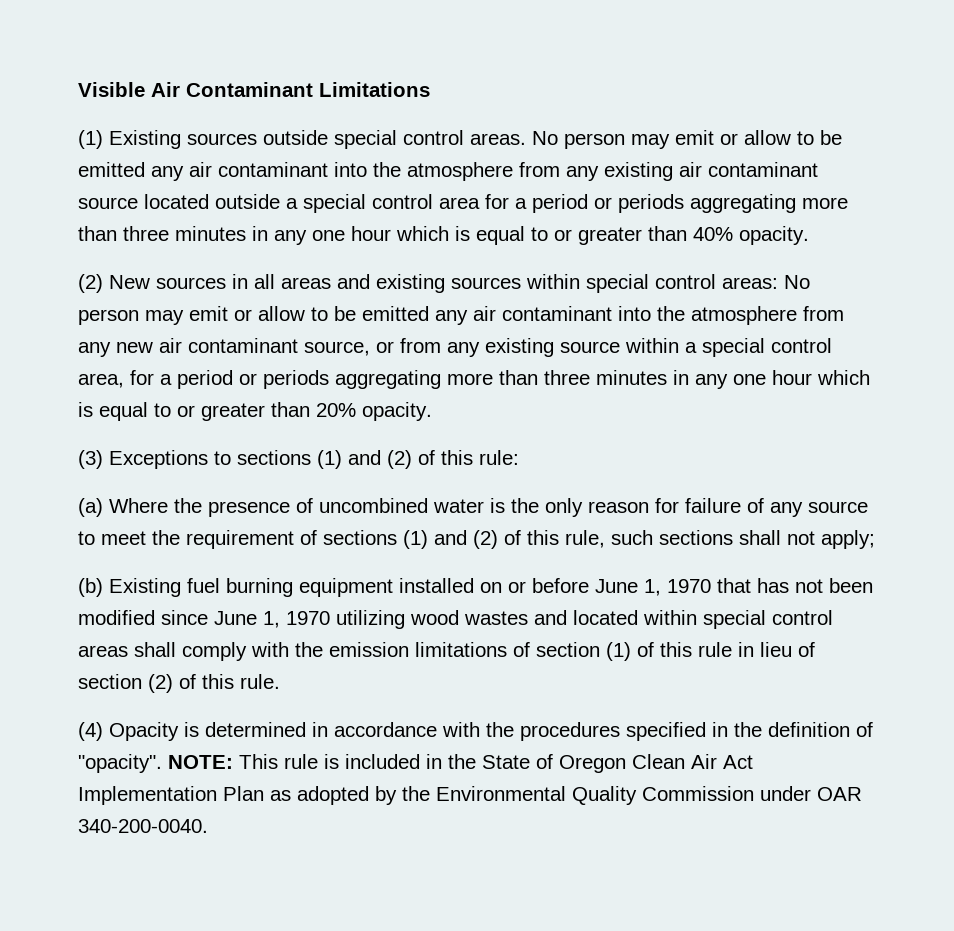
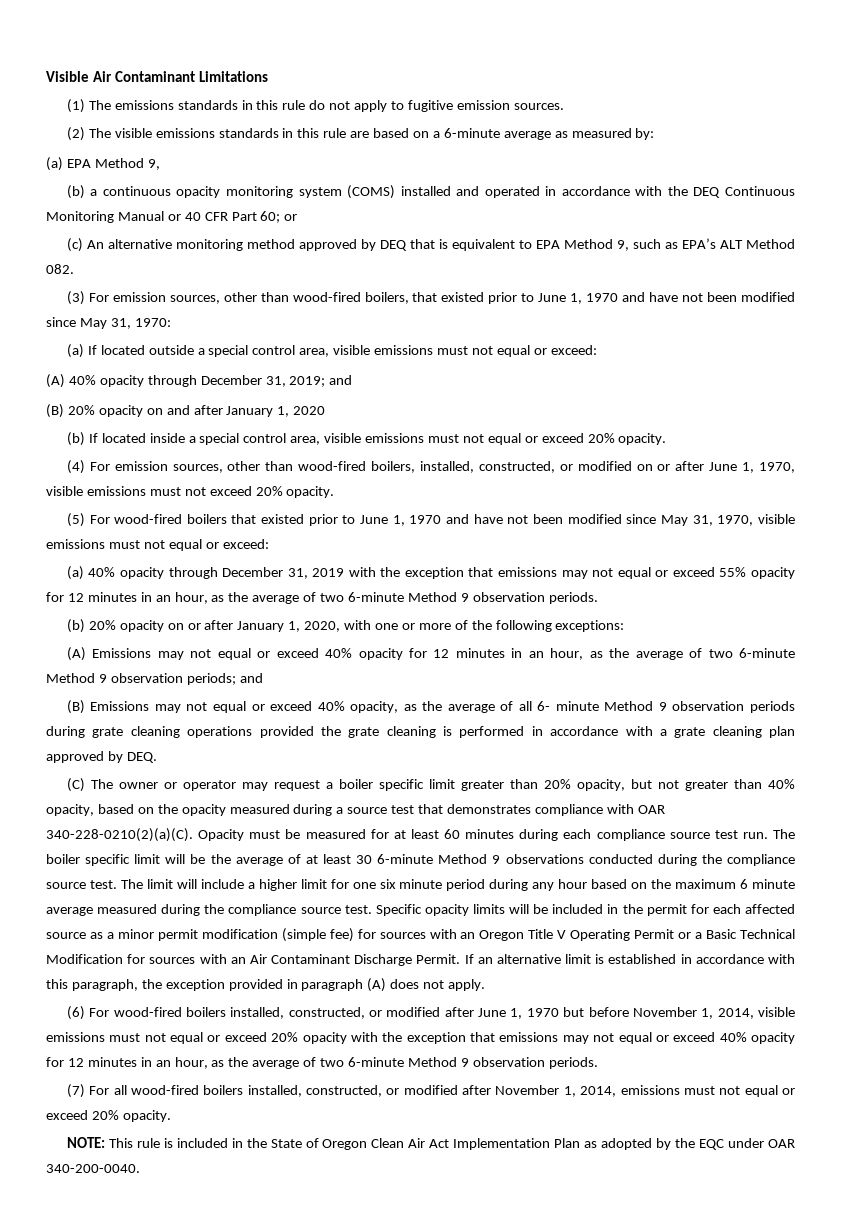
[109,130,842,149] [78,162,818,181] [78,197,138,209] Existing sources outside special control areas. No person may emit or allow to be emitted any air contaminant into the atmosphere from any existing air contaminant source -> [88,100,564,112] [66,127,655,141] [46,157,160,171] [66,185,795,199] [46,211,298,223] [66,238,795,252] [46,264,74,274] [66,291,796,305] [46,317,171,329] [66,344,97,358] The emissions standards in this rule do not apply to fugitive emission sources. // (2) The visible emissions standards in this rule are based on a 6-minute average as measured by: // (a) EPA Method 9, // (b) a continuous opacity monitoring system (COMS) installed and operated in accordance with the DEQ Continuous Monitoring Manual or 40 CFR Part 60; or // (c) An alternative monitoring method approved by DEQ that is equivalent to EPA Method 9, such as EPA’s ALT Method 082. // (3) For emission sources, other than wood-fired boilers, that existed prior to June 1, 1970 and have not been modified since May 31, 1970: // (a) If
[439,194,848,213] [78,226,809,245] [78,274,810,293] [78,306,844,325] [78,338,832,357] [78,370,870,389] [78,402,432,421] [78,450,519,469] [78,498,868,517] [78,530,875,549] [78,578,873,597] [78,610,833,629] [78,642,815,661] [78,674,280,693] [78,722,873,741] [78,754,162,773] area for a period or periods aggregating more than three minutes in any one hour which is equal to or greater than 40% opacity. // (2) New sources in all areas and existing sources within special control areas: No person may emit or allow to be emitted any air contaminant into the atmosphere from any new air contaminant source, or from any existing source within a special control area, for a period or periods aggregating more than three minutes in any one hour which is equal to or greater than 20% opacity. // (3) Exceptions to sections (1) and (2) of this rule: // (a) Where the presence of uncombined water is the only reason for failure of any source to meet the requirement of sections (1) and (2) of this rule, such sections shall not apply; // (b) Existing fuel burning equipment installed on or before June 1, 1970 that has not been modified since June 1, 1970 utilizing wood wastes and located within special control areas shall comply with the emission limitations of section (1) of this rule in lieu of section (2) of this rule. // (4) Opacity is determined in accordance with the procedures specified in the definition of "opacity". -> [299,345,597,357] [46,374,353,388] [46,404,326,418] [66,432,667,446] [66,460,795,474] [46,486,335,498] [66,513,796,527] [46,539,269,551] [66,566,796,580] [46,592,598,604] [66,619,625,633] [66,647,795,661] [46,673,263,685] [66,700,795,714] [46,726,795,738] [46,751,157,763] [66,778,795,792] [46,804,665,816] [46,828,795,842] [46,854,795,866] [46,879,796,891] [46,904,795,916] [46,928,796,942] [46,954,795,966] [46,978,486,992] [66,1006,795,1020] [46,1032,795,1044] [46,1057,598,1069] [66,1084,795,1098] [46,1110,171,1122] area, visible emissions must not equal or exceed: // (A) 40% opacity through December 31, 2019; and // (B) 20% opacity on and after January 1, 2020 // (b) If located inside a special control area, visible emissions must not equal or exceed 20% opacity. // (4) For emission sources, other than wood-fired boilers, installed, constructed, or modified on or after June 1, 1970, visible emissions must not exceed 20% opacity. // (5) For wood-fired boilers that existed prior to June 1, 1970 and have not been modified since May 31, 1970, visible emissions must not equal or exceed: // (a) 40% opacity through December 31, 2019 with the exception that emissions may not equal or exceed 55% opacity for 12 minutes in an hour, as the average of two 6-minute Method 9 observation periods. // (b) 20% opacity on or after January 1, 2020, with one or more of the following exceptions: // (A) Emissions may not equal or exceed 40% opacity for 12 minutes in an hour, as the average of two 6-minute Method 9 observation periods; and // (B) Emissions may not equal or exceed 40% opacity, as the average of all 6- minute Method 9 observation periods during grate cleaning operations provided the grate cleaning is performed in accordance with a grate cleaning plan approved by DEQ. // (C) The owner or operator may request a boiler specific limit greater than 20% opacity, but not greater than 40% opacity, based on the opacity measured during a source test that demonstrates compliance with OAR 340-228-0210(2)(a)(C). Opacity must be measured for at least 60 minutes during each compliance source test run. The boiler specific limit will be the average of at least 30 6-minute Method 9 observations conducted during the compliance source test. The limit will include a higher limit for one six minute period during any hour based on the maximum 6 minute average measured during the compliance source test. Specific opacity limits will be included in the permit for each affected source as a minor permit modification (simple fee) for sources with an Oregon Title V Operating Permit or a Basic Technical Modification for sources with an Air Contaminant Discharge Permit. If an alternative limit is established in accordance with this paragraph, the exception provided in paragraph (A) does not apply. // (6) For wood-fired boilers installed, constructed, or modified after June 1, 1970 but before November 1, 2014, visible emissions must not equal or exceed 20% opacity with the exception that emissions may not equal or exceed 40% opacity for 12 minutes in an hour, as the average of two 6-minute Method 9 observation periods. // (7) For all wood-fired boilers installed, constructed, or modified after November 1, 2014, emissions must not equal or exceed 20% opacity. //
[436,786,754,805] Environmental Quality Commission -> [699,1139,725,1150] EQC

